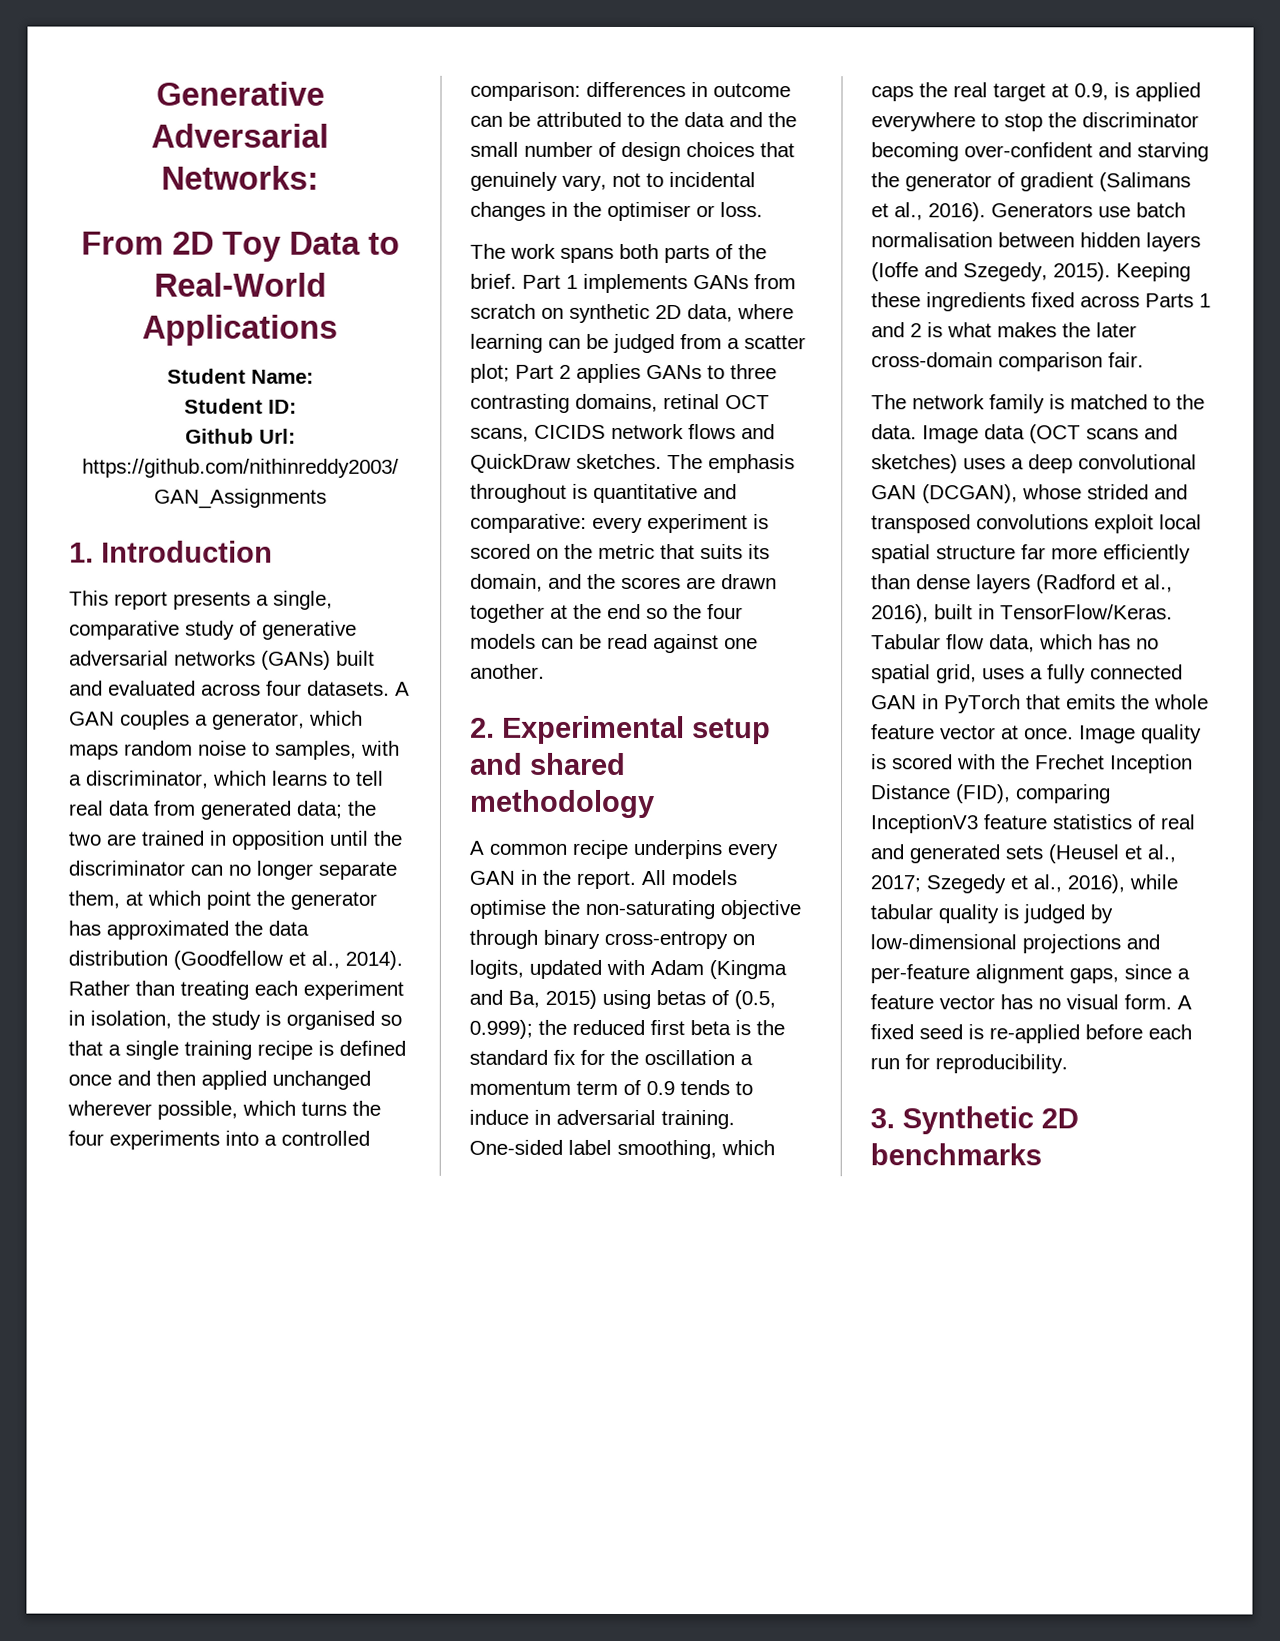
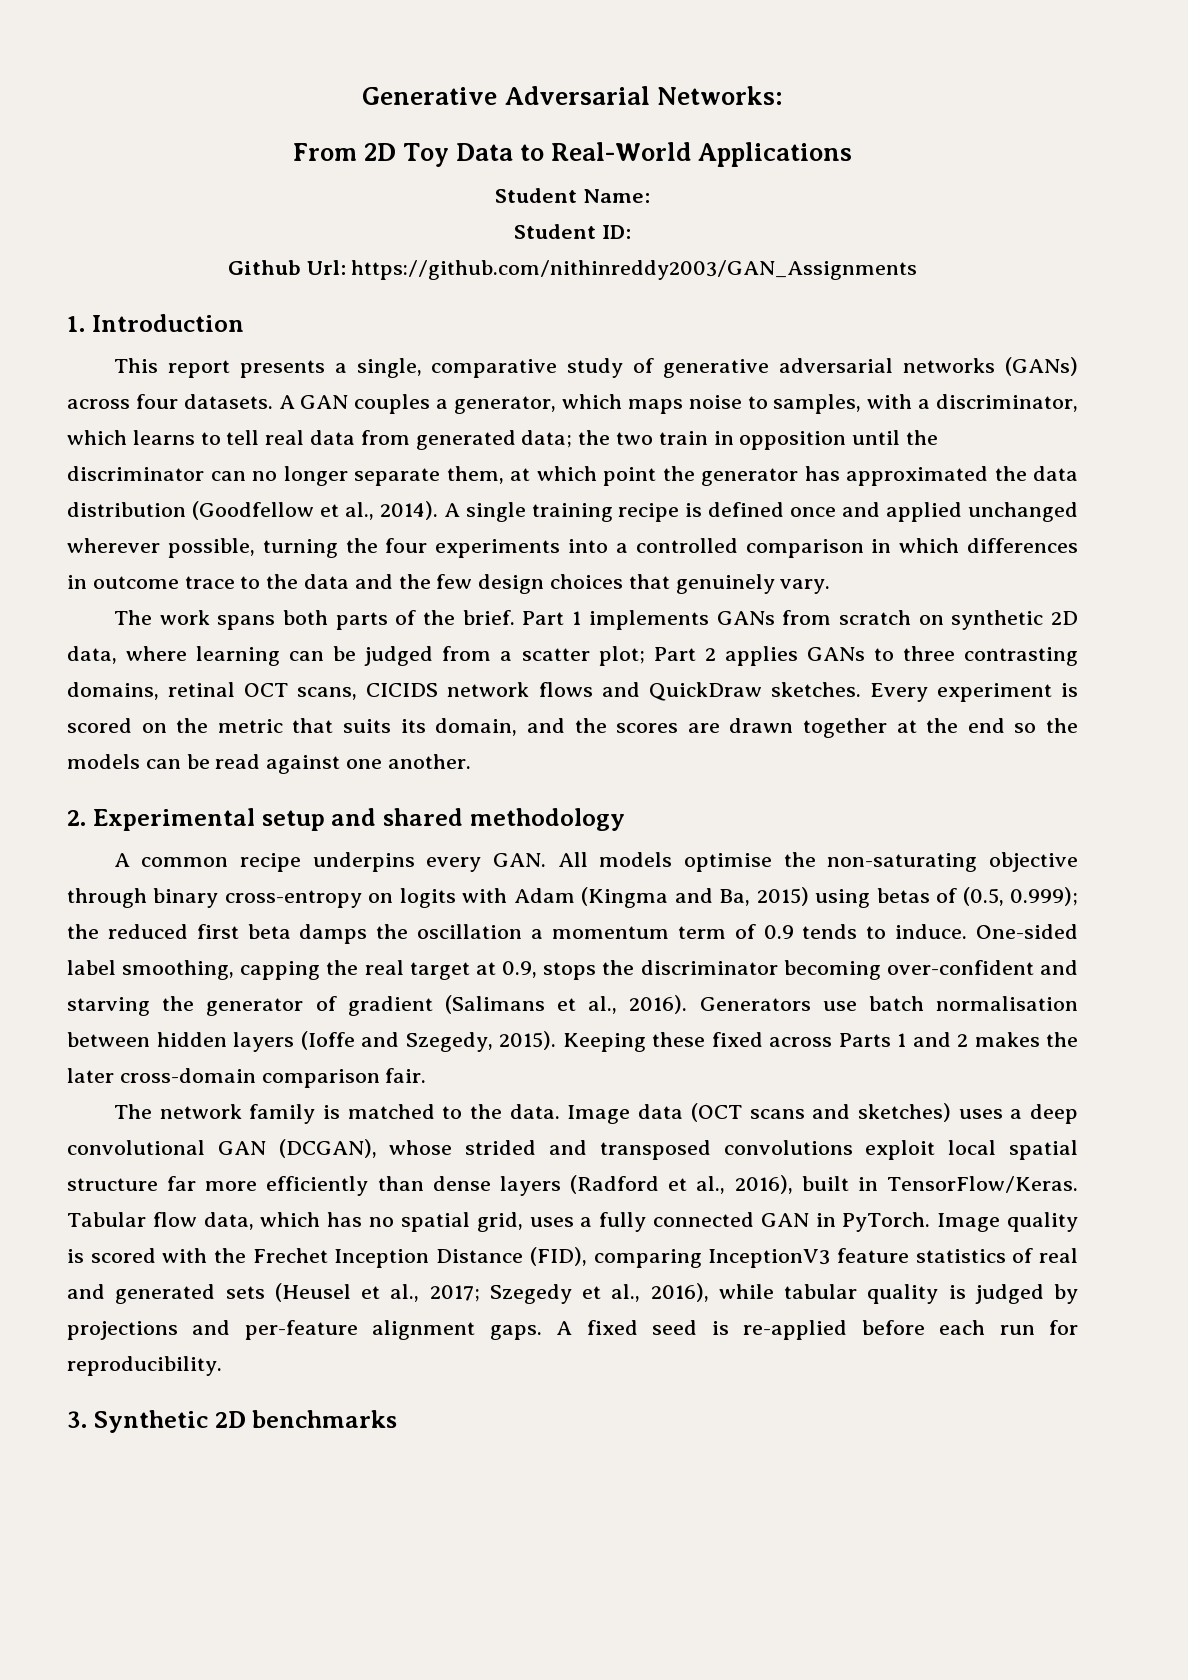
[336,650,375,666] [69,680,196,696] built and evaluated -> (1078, 366) none
[124,740,193,756] random -> (683, 406) none
[106,830,204,846] are trained -> [658,431,708,445] train
[68,980,404,1000] [68,1010,402,1030] [68,1040,121,1056] Rather than treating each experiment in isolation, the study is organised so that a -> [443,503,460,517] A
[156,1070,196,1086] then -> (881, 509) none
[242,1100,347,1116] which turns -> [262,539,338,558] turning
[470,81,791,101] [470,111,622,127] comparison: differences in outcome can be attributed -> [745,538,1078,558] [67,575,235,589] comparison in which differences in outcome trace
[470,141,616,157] small number of -> [436,574,473,589] few
[562,172,756,191] [470,201,763,222] vary, not to incidental changes in the optimiser or loss. -> [780,579,831,594] vary.
[667,454,795,474] [470,483,737,504] [470,513,643,534] The emphasis throughout is quantitative and comparative: every -> [869,683,928,702] Every
[707,604,743,620] four -> (1078, 725) none
[469,869,636,889] GAN in the report. -> [493,853,547,867] GAN.
[469,959,602,979] logits, updated -> [399,888,456,908] logits
[735,1020,785,1036] [469,1049,605,1065] is the standard fix for -> [299,924,368,944] damps
[469,1109,735,1130] induce in adversarial training. -> [895,924,968,939] induce.
[721,1140,775,1156] [871,86,914,102] which caps -> [240,961,321,980] capping
[1114,82,1201,102] [871,112,1043,132] is applied everywhere to stop -> [543,962,597,980] stops
[926,292,1026,312] ingredients -> (705, 1039) none
[927,322,992,338] is what -> (968, 1040) none
[944,694,1209,714] [871,724,1074,740] PyTorch that emits the whole feature vector at once. -> [842,1212,931,1232] PyTorch.
[870,934,1017,950] low-dimensional -> (1078, 1294) none
[1069,964,1190,984] [870,994,1172,1010] gaps, since a feature vector has no visual form. -> [489,1325,542,1340] gaps.

